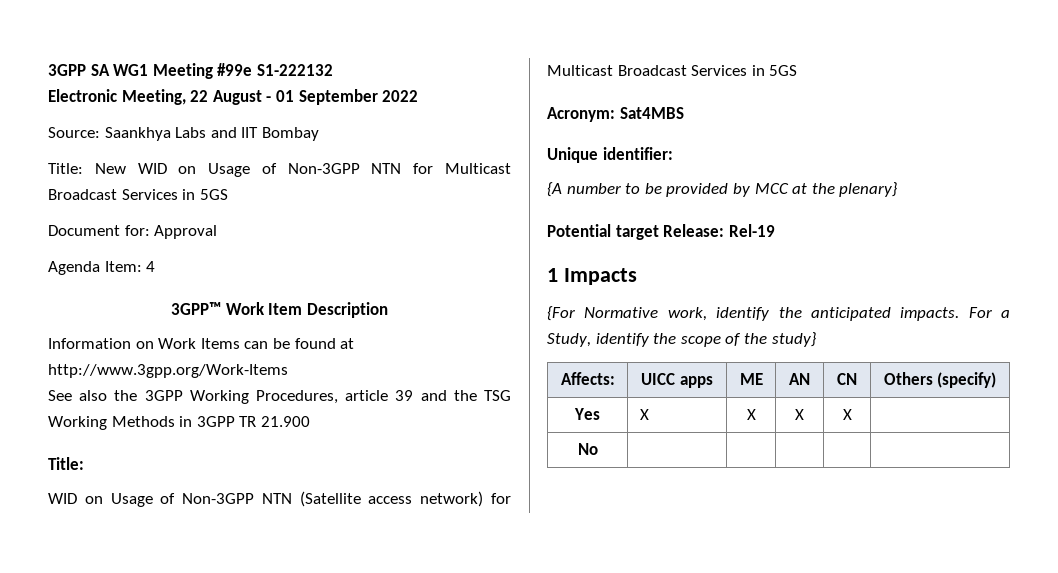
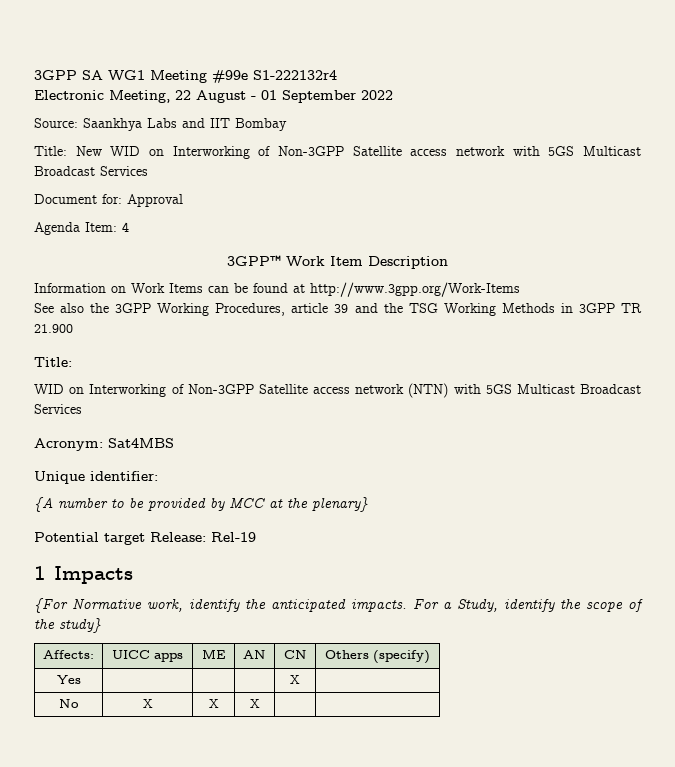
[256,64,333,76] S1-222132 -> [253,70,337,80] S1-222132r4
[208,163,511,177] [48,189,228,200] Usage of Non-3GPP NTN for Multicast Broadcast Services in 5GS -> [172,146,641,159] [34,166,148,176] Interworking of Non-3GPP Satellite access network with 5GS Multicast Broadcast Services
[110,491,511,507] [547,65,798,76] Usage of Non-3GPP NTN (Satellite access network) for Multicast Broadcast Services in 5GS -> [89,383,641,398] [34,404,82,414] Interworking of Non-3GPP Satellite access network (NTN) with 5GS Multicast Broadcast Services
[639,409,649,420] [746,409,756,420] [795,409,804,420] [842,409,852,420] [577,443,598,455] X | X | X | X | // No | | | | -> [290,675,300,684] [59,699,79,708] [142,699,153,708] [208,699,219,708] [249,699,260,708] | | | X | // No | X | X | X |

